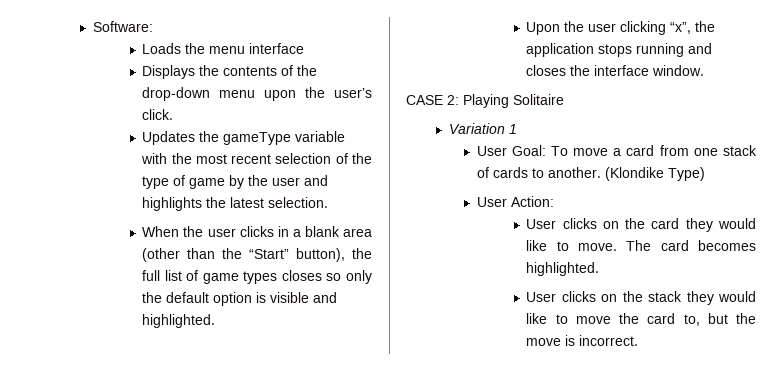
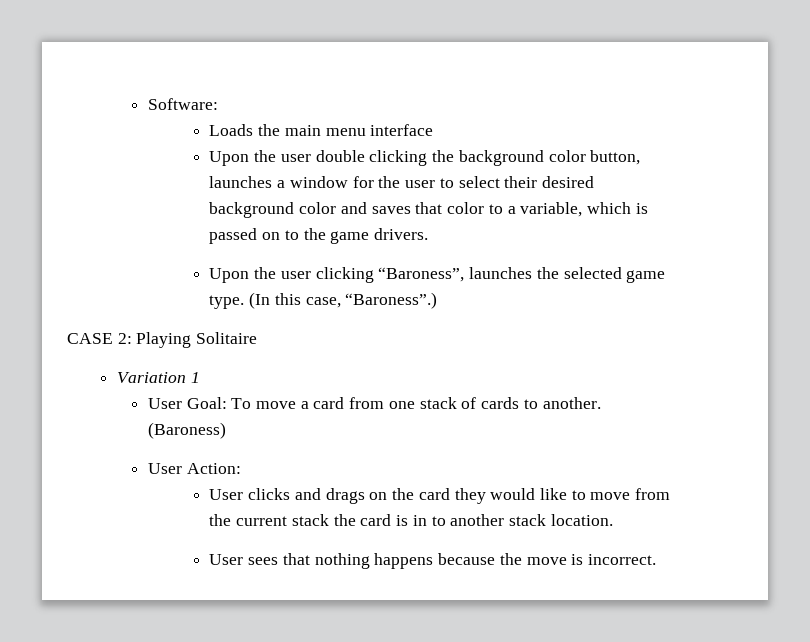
(206, 48) none -> [284,125,321,136] main
[142,65,318,79] [142,87,372,101] [142,109,174,120] [142,131,346,145] [141,153,372,164] [142,175,329,189] [142,197,329,211] [142,226,372,237] [142,248,372,262] [142,270,372,284] [142,292,338,306] [142,314,216,328] [526,21,716,35] [526,43,713,57] [526,65,705,76] Displays the contents of the drop-down menu upon the user’s click. // Updates the gameType variable with the most recent selection of the type of game by the user and highlights the latest selection. // When the user clicks in a blank area (other than the “Start” button), the full list of game types closes so only the default option is visible and highlighted. // Upon the user clicking “x”, the application stops running and closes the interface window. -> [209,150,641,166] [209,176,594,188] [209,202,648,218] [209,228,429,244] [209,267,666,283] [209,292,438,309] Upon the user double clicking the background color button, launches a window for the user to select their desired background color and saves that color to a variable, which is passed on to the game drivers. // Upon the user clicking “Baroness”, launches the selected game type. (In this case, “Baroness”.)
[604,167,705,181] (Klondike Type) -> [147,422,226,439] (Baroness)
(597, 223) none -> [294,488,365,504] and drags
[578,240,756,251] [526,262,600,276] [526,291,756,305] [526,313,728,326] move. The card becomes highlighted. // User clicks on the stack they would like to move the card to, but -> [590,488,671,500] [209,514,613,526] [209,553,496,569] move from the current stack the card is in to another stack location. // User sees that nothing happens because

